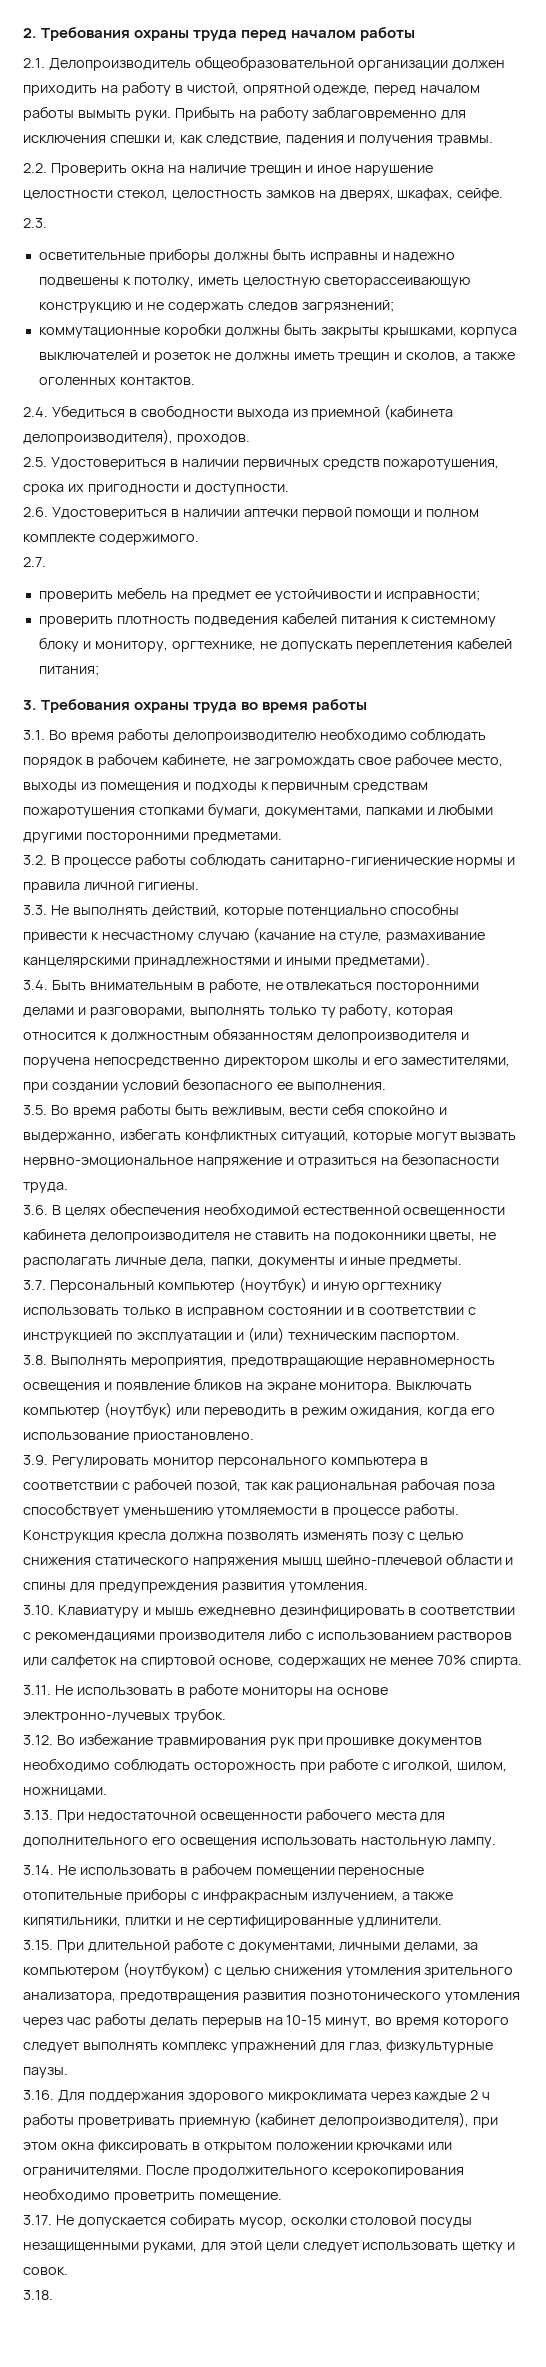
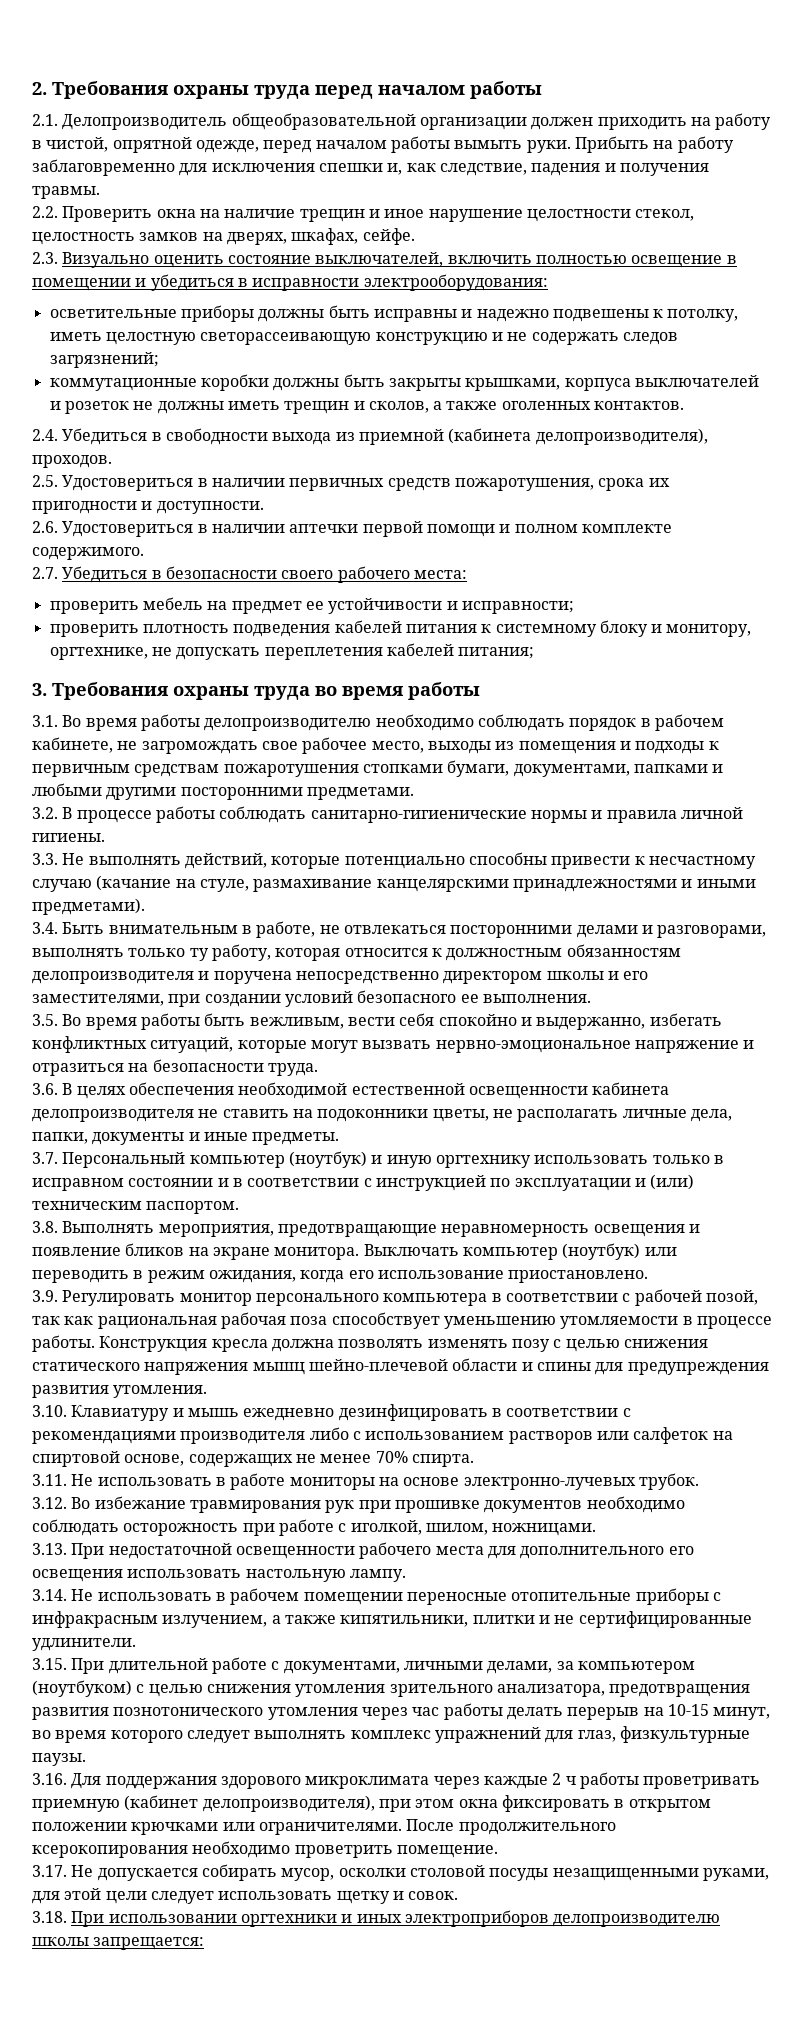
(47, 223) none -> [62,252,737,268] [32,274,548,291] Визуально оценить состояние выключателей, включить полностью освещение в помещении и убедиться в исправности электрооборудования:
(46, 562) none -> [62,566,467,583] Убедиться в безопасности своего рабочего места:
(53, 2295) none -> [71,1910,721,1927] [32,1937,205,1950] При использовании оргтехники и иных электроприборов делопроизводителю школы запрещается:

